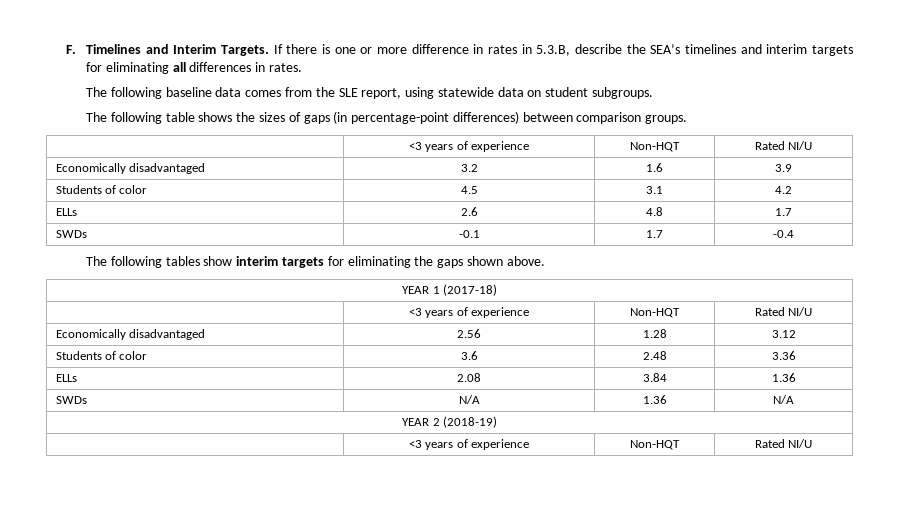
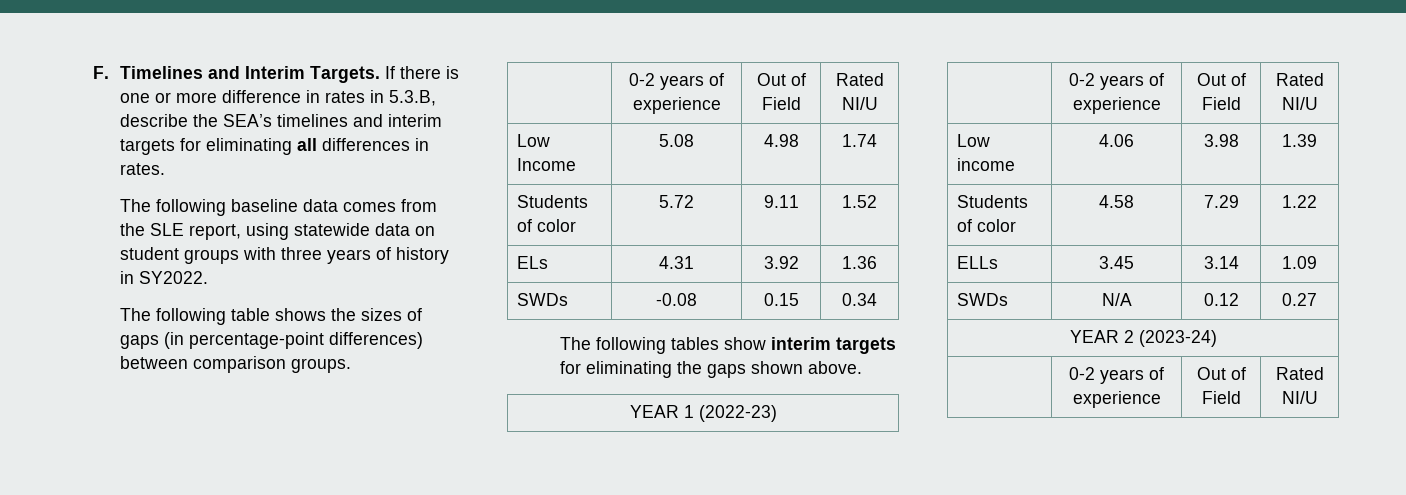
[591,87,653,99] subgroups. -> [183,247,449,264] [119,271,208,284] groups with three years of history in SY2022.
[408,141,530,152] [630,142,680,152] [754,141,813,150] [55,163,205,174] [460,164,478,172] [646,163,663,172] [775,164,792,172] [55,185,148,194] [460,186,478,194] [646,186,663,194] [775,186,792,194] [55,208,77,216] [460,207,478,216] [646,207,663,216] [775,208,792,216] [55,230,87,238] [458,230,480,238] [646,230,663,238] [773,230,794,238] <3 years of experience | Non-HQT | Rated NI/U // Economically disadvantaged | 3.2 | 1.6 | 3.9 // Students of color | 4.5 | 3.1 | 4.2 // ELLs | 2.6 | 4.8 | 1.7 // SWDs | -0.1 | 1.7 | -0.4 -> [629,73,724,90] [632,97,721,114] [756,73,806,86] [761,97,801,110] [835,73,884,86] [841,97,878,110] [516,134,550,147] [516,158,576,171] [659,134,694,147] [763,134,799,147] [842,134,877,147] [516,195,588,208] [516,219,576,232] [659,195,694,208] [763,195,799,208] [842,195,877,208] [516,256,548,269] [659,256,694,269] [763,256,799,269] [842,256,877,269] [516,293,568,306] [656,293,697,306] [763,293,799,306] [842,293,877,306] 0-2 years of experience | Out of Field | Rated NI/U // Low Income | 5.08 | 4.98 | 1.74 // Students of color | 5.72 | 9.11 | 1.52 // ELs | 4.31 | 3.92 | 1.36 // SWDs | -0.08 | 0.15 | 0.34
[442,284,497,296] [408,307,530,318] [630,308,680,318] [754,307,813,316] [55,329,205,340] [457,329,481,338] [642,329,667,338] [771,330,796,338] [55,351,148,360] [460,351,478,360] [642,351,667,360] [771,351,796,360] [55,374,77,382] [457,373,481,382] [642,373,667,382] [771,373,796,382] (2017-18) // | <3 years of experience | Non-HQT | Rated NI/U // Economically disadvantaged | 2.56 | 1.28 | 3.12 // Students of color | 3.6 | 2.48 | 3.36 // ELLs | 2.08 | 3.84 | 1.36 -> [698,405,777,422] [1069,73,1164,90] [1072,97,1161,114] [1196,73,1246,86] [1201,97,1241,110] [1275,73,1324,86] [1281,97,1318,110] [956,134,990,147] [956,158,1015,171] [1099,134,1134,147] [1203,134,1239,147] [1282,134,1317,147] [956,195,1028,208] [956,219,1016,232] [1099,195,1134,208] [1203,195,1239,208] [1282,195,1317,208] [956,256,998,269] [1099,256,1134,269] [1203,256,1239,269] [1282,256,1317,269] (2022-23) // | 0-2 years of experience | Out of Field | Rated NI/U // Low income | 4.06 | 3.98 | 1.39 // Students of color | 4.58 | 7.29 | 1.22 // ELLs | 3.45 | 3.14 | 1.09
[642,395,667,404] [773,395,794,404] 1.36 | N/A -> [1203,293,1239,306] [1282,293,1317,306] 0.12 | 0.27
[442,416,497,428] [408,439,530,450] [630,440,680,450] (2018-19) // | <3 years of experience | Non-HQT -> [1138,330,1217,347] [1069,367,1164,384] [1072,391,1161,408] [1196,367,1246,380] [1201,391,1241,404] (2023-24) // | 0-2 years of experience | Out of Field

